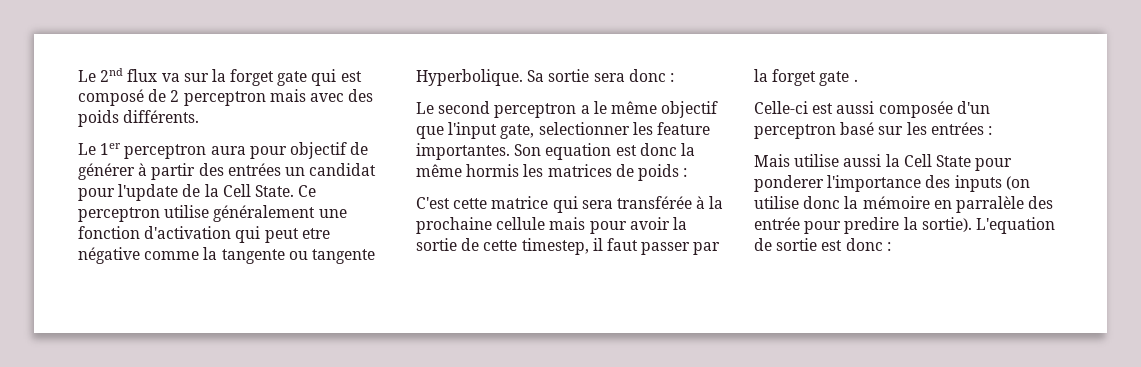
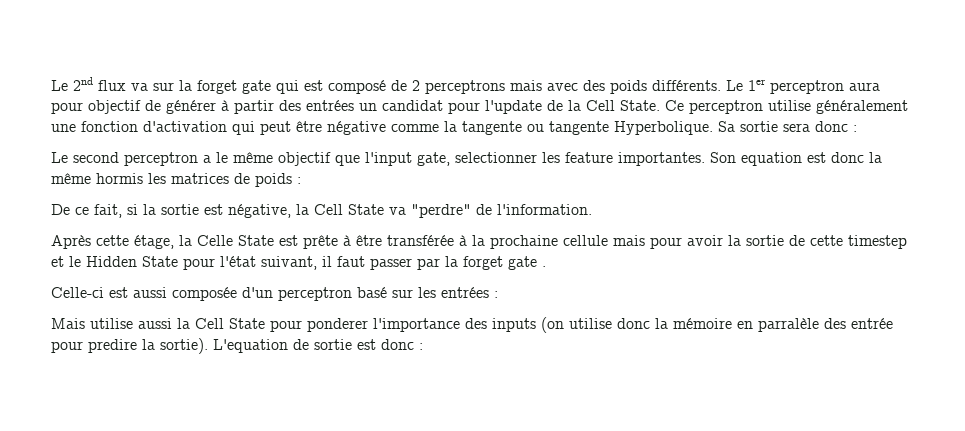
[183,91,266,106] perceptron -> [425,80,505,94] perceptrons
(200, 116) // -> (721, 85) none
[301,228,330,239] etre -> [296,121,322,132] être
[416,196,613,213] C'est cette matrice qui sera -> [51,204,592,218] [51,235,382,249] De ce fait, si la sortie est négative, la Cell State va "perdre" de l'information. // Après cette étage, la Celle State est prête à être
[521,238,589,255] timestep, -> [848,235,907,249] [51,256,317,270] timestep et le Hidden State pour l'état suivant,

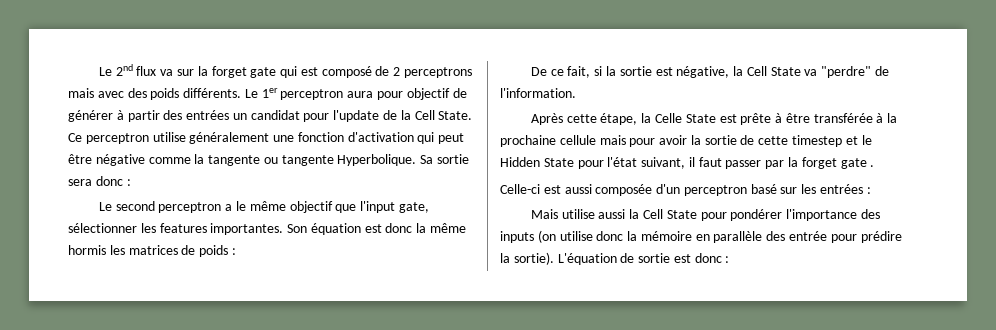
[455,152,613,163] selectionner les feature -> [68,223,207,233] sélectionner les features
[741,152,802,166] equation -> [310,223,361,235] équation
[134,235,174,249] étage, -> [600,113,638,125] étape,
[307,318,368,332] ponderer -> [730,209,783,221] pondérer
[758,318,819,332] parralèle -> [713,231,763,243] parallèle
[88,339,137,353] predire -> [860,231,902,243] prédire
[213,339,288,353] L'equation -> [557,253,617,265] L'équation

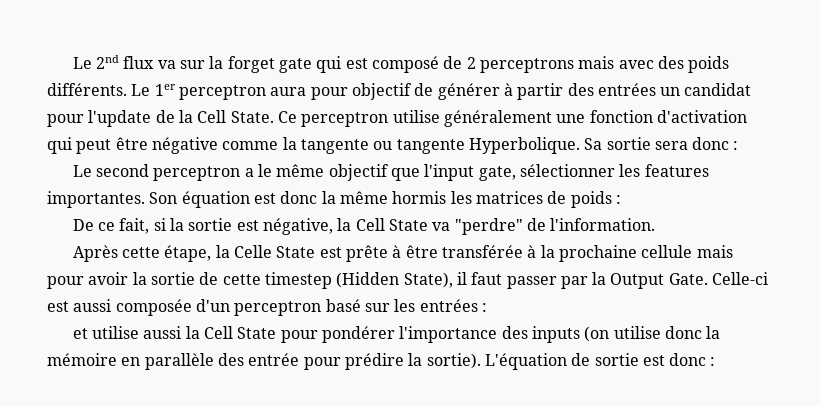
[845,135,872,145] [500,157,686,169] et le Hidden State pour l'état suivant, -> [336,272,453,288] (Hidden State),
[801,157,875,169] forget gate . // -> [610,273,708,289] Output Gate.
[530,209,558,219] Mais -> [72,328,88,339] et

